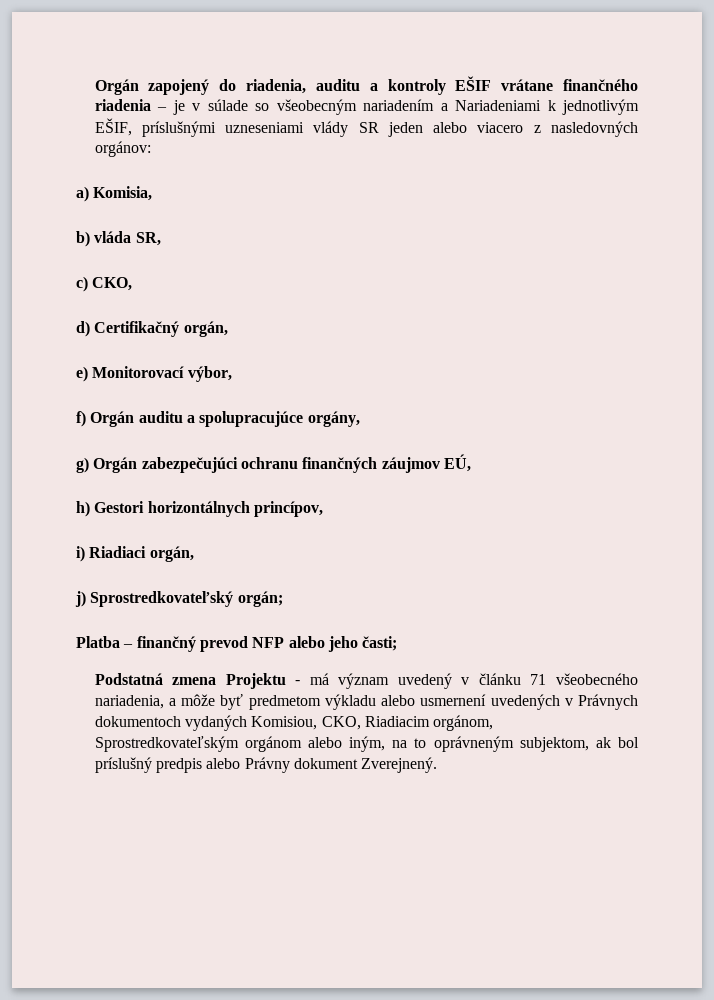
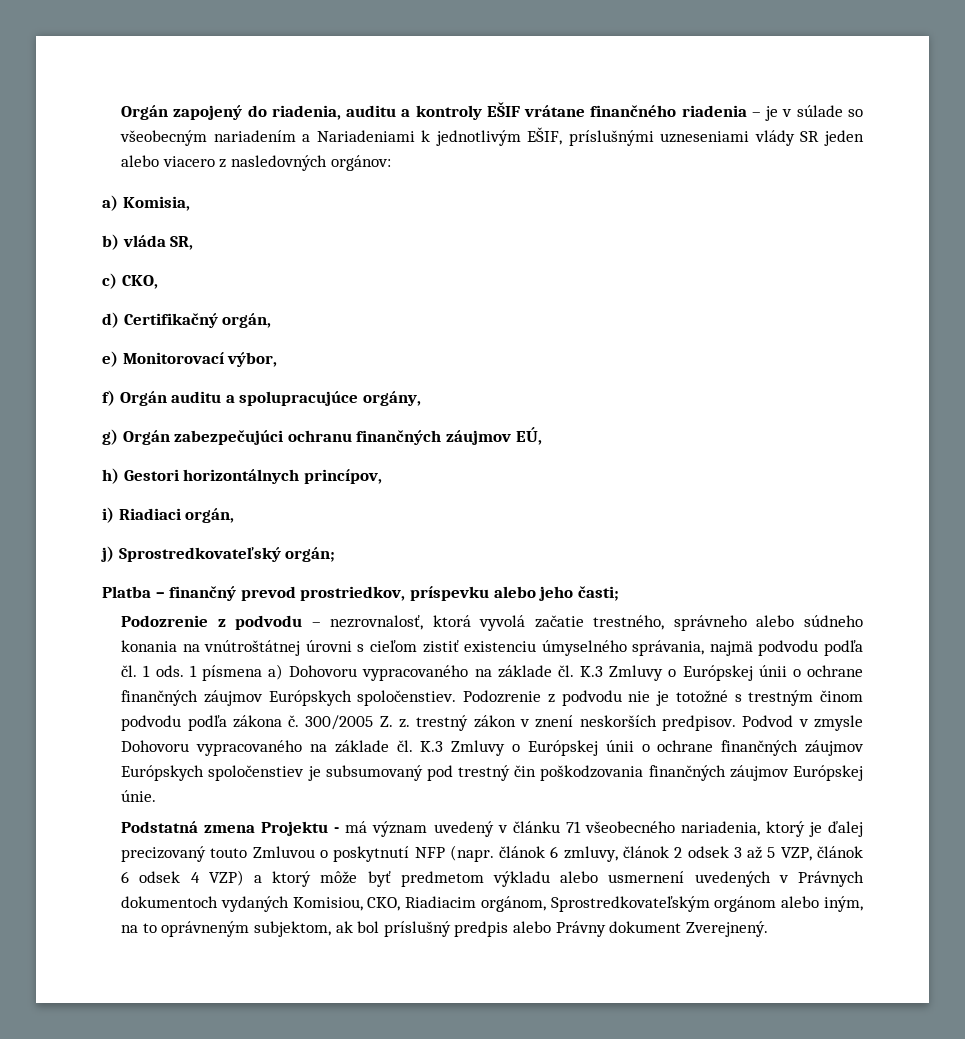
[252,637,285,648] NFP -> [300,586,489,601] prostriedkov, príspevku
(398, 643) none -> [121,615,863,631] [121,640,863,656] [121,664,864,681] [121,690,863,706] [121,715,863,731] [121,740,864,756] [121,765,863,781] [121,790,157,802] // Podozrenie z podvodu – nezrovnalosť, ktorá vyvolá začatie trestného, správneho alebo súdneho konania na vnútroštátnej úrovni s cieľom zistiť existenciu úmyselného správania, najmä podvodu podľa čl. 1 ods. 1 písmena a) Dohovoru vypracovaného na základe čl. K.3 Zmluvy o Európskej únii o ochrane finančných záujmov Európskych spoločenstiev. Podozrenie z podvodu nie je totožné s trestným činom podvodu podľa zákona č. 300/2005 Z. z. trestný zákon v znení neskorších predpisov. Podvod v zmysle Dohovoru vypracovaného na základe čl. K.3 Zmluvy o Európskej únii o ochrane finančných záujmov Európskych spoločenstiev je subsumovaný pod trestný čin poškodzovania finančných záujmov Európskej únie.
[168,698,176,706] a -> [765,821,863,837] [121,845,863,862] [121,870,312,887] ktorý je ďalej precizovaný touto Zmluvou o poskytnutí NFP (napr. článok 6 zmluvy, článok 2 odsek 3 až 5 VZP, článok 6 odsek 4 VZP) a ktorý

